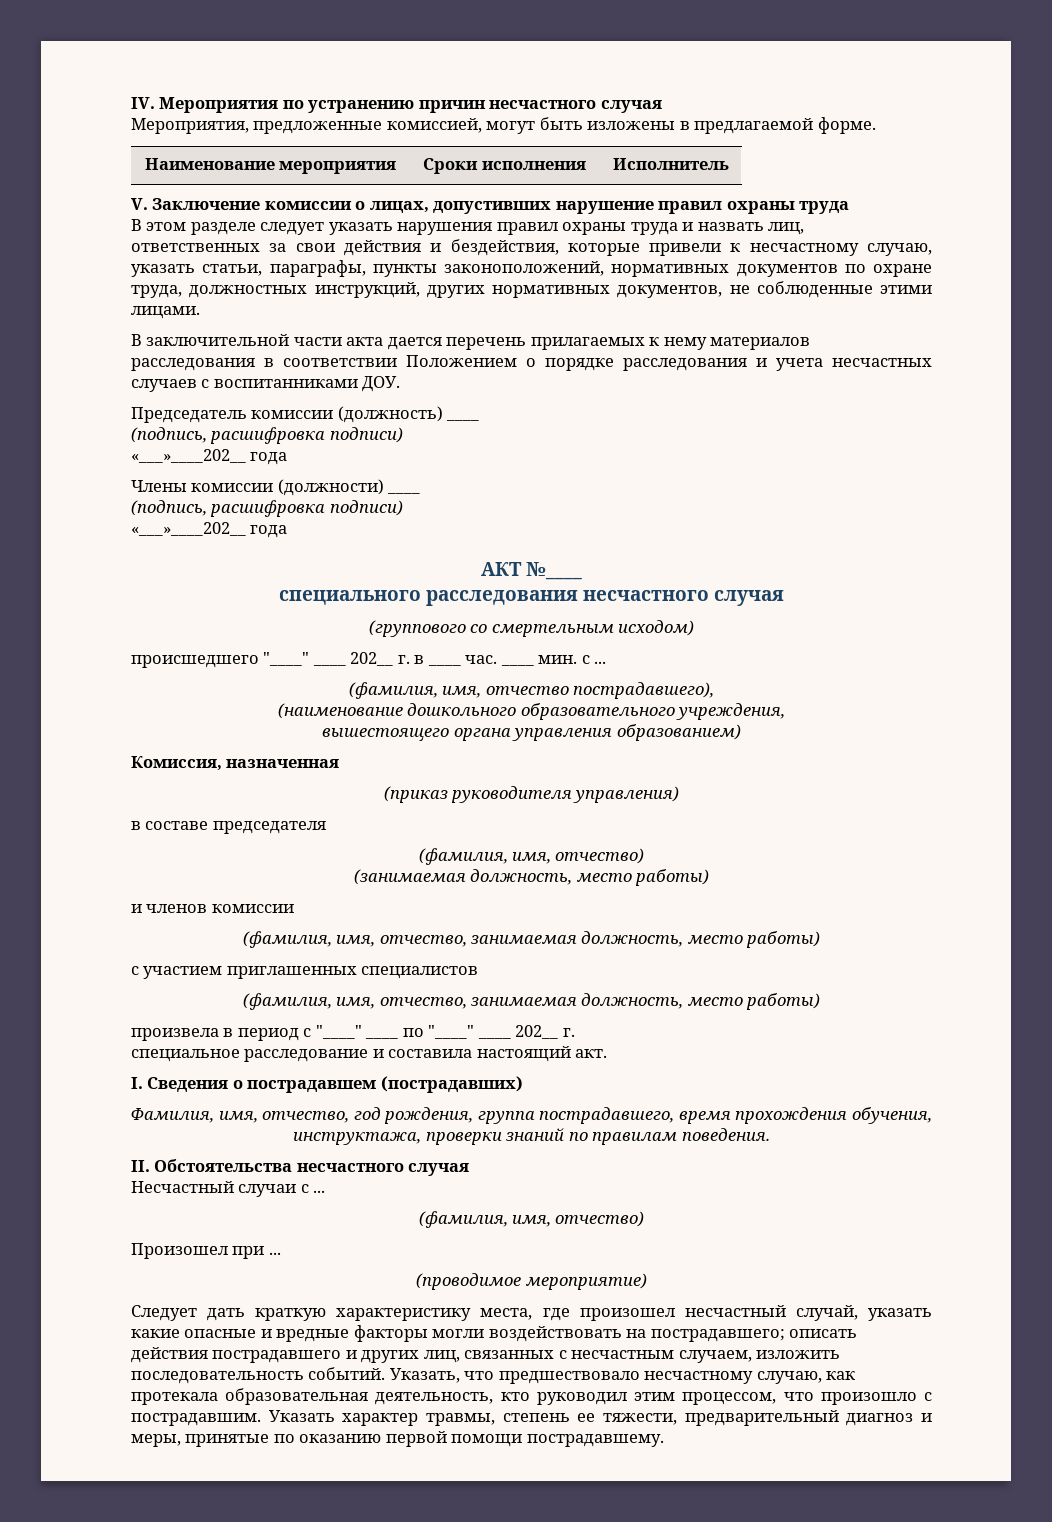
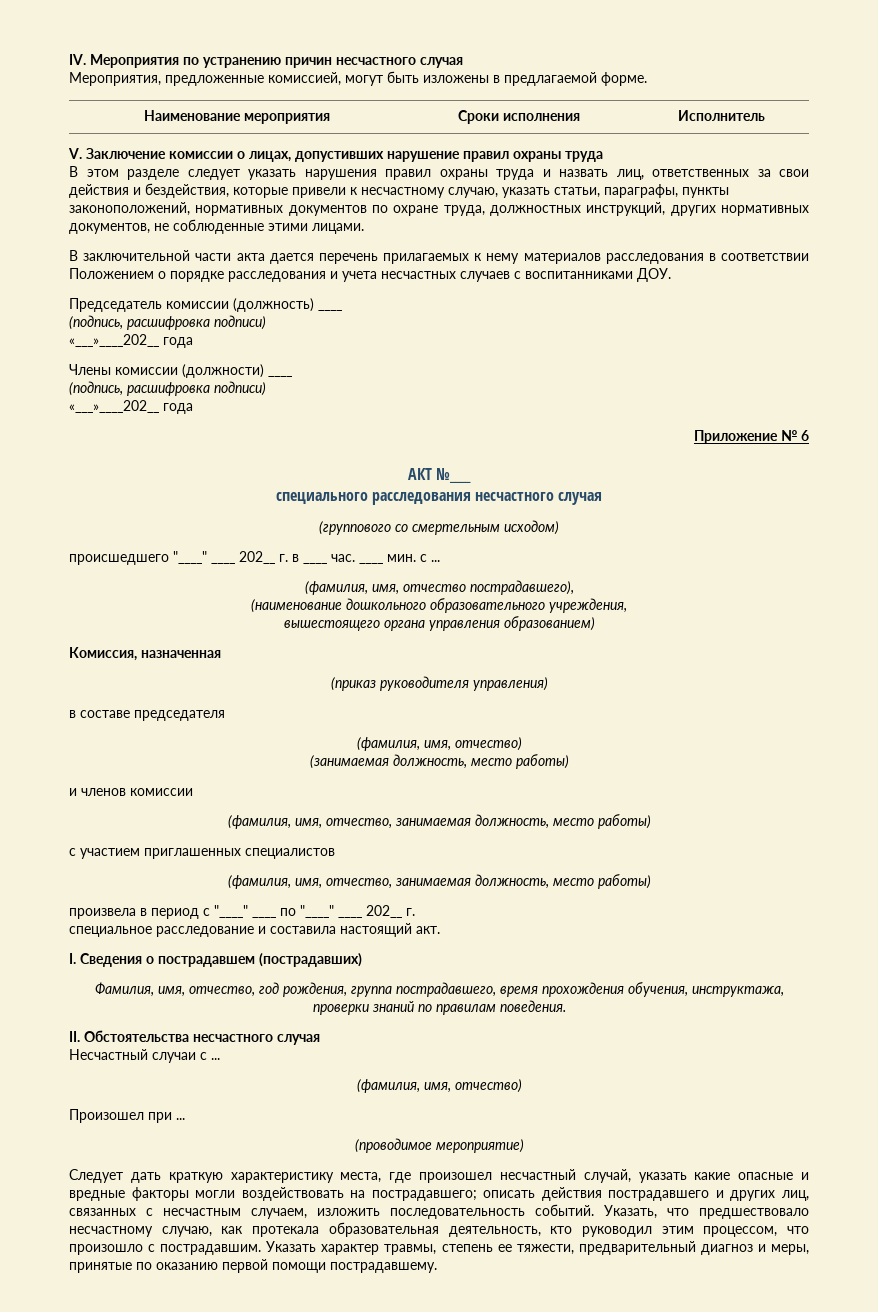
(288, 531) none -> [694,430,809,444] // Приложение № 6

